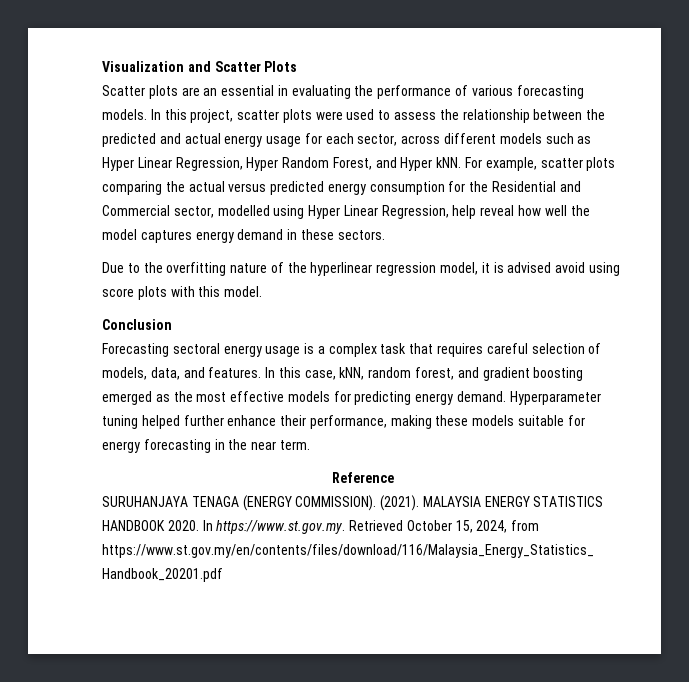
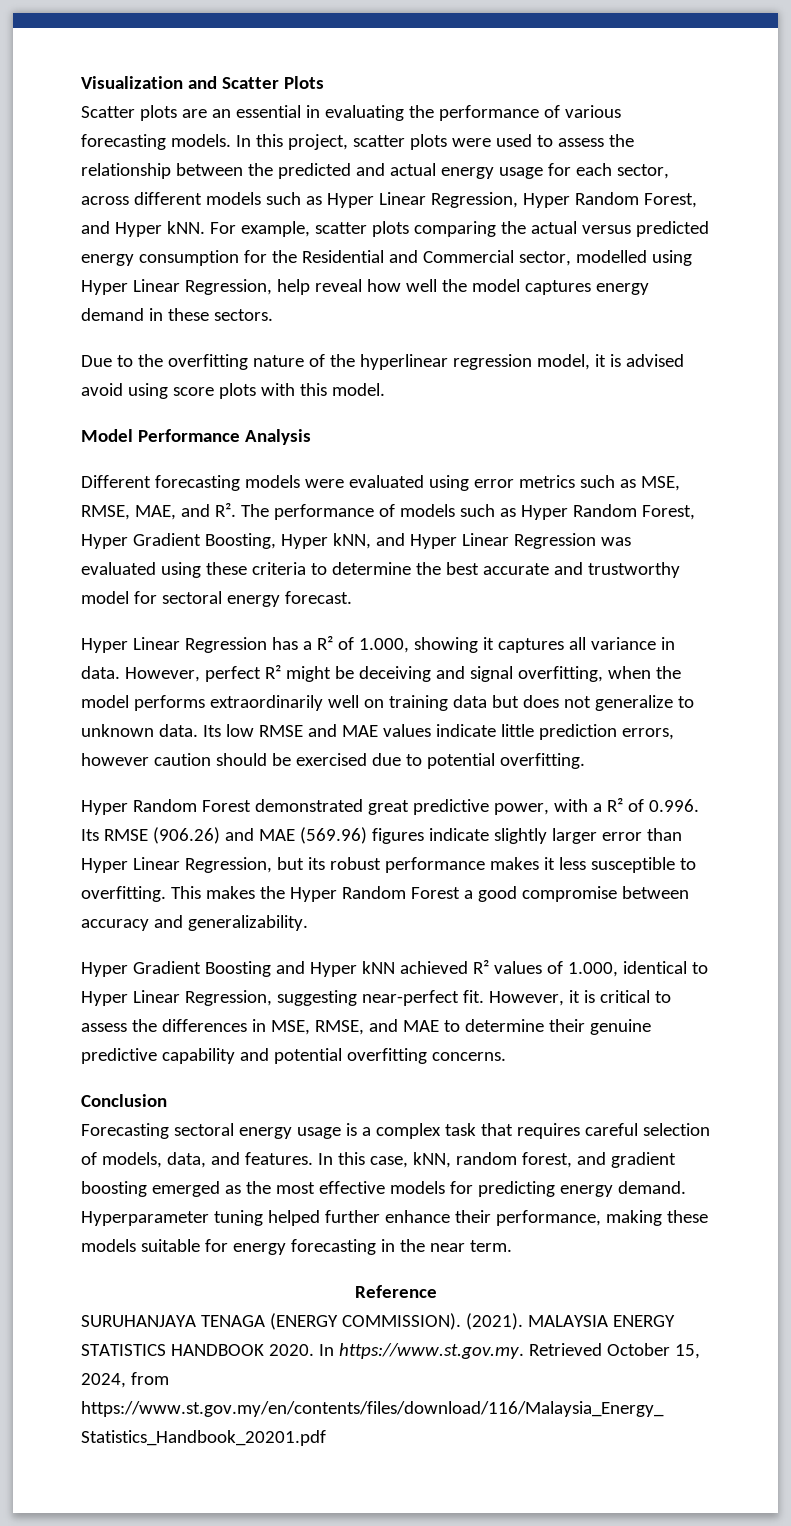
(263, 291) none -> [81,429,311,445] [81,475,680,491] [81,502,695,520] [81,533,631,549] [81,562,680,578] [81,591,352,607] [81,635,675,653] [81,664,681,682] [81,695,694,711] [81,724,674,740] [81,753,585,769] [81,797,699,815] [81,827,682,844] [81,857,696,873] [81,886,689,902] [81,915,308,931] [81,959,708,977] [81,990,671,1006] [81,1019,651,1035] [81,1048,506,1064] // Model Performance Analysis // Different forecasting models were evaluated using error metrics such as MSE, RMSE, MAE, and R². The performance of models such as Hyper Random Forest, Hyper Gradient Boosting, Hyper kNN, and Hyper Linear Regression was evaluated using these criteria to determine the best accurate and trustworthy model for sectoral energy forecast. // Hyper Linear Regression has a R² of 1.000, showing it captures all variance in data. However, perfect R² might be deceiving and signal overfitting, when the model performs extraordinarily well on training data but does not generalize to unknown data. Its low RMSE and MAE values indicate little prediction errors, however caution should be exercised due to potential overfitting. // Hyper Random Forest demonstrated great predictive power, with a R² of 0.996. Its RMSE (906.26) and MAE (569.96) figures indicate slightly larger error than Hyper Linear Regression, but its robust performance makes it less susceptible to overfitting. This makes the Hyper Random Forest a good compromise between accuracy and generalizability. // Hyper Gradient Boosting and Hyper kNN achieved R² values of 1.000, identical to Hyper Linear Regression, suggesting near-perfect fit. However, it is critical to assess the differences in MSE, RMSE, and MAE to determine their genuine predictive capability and potential overfitting concerns.

